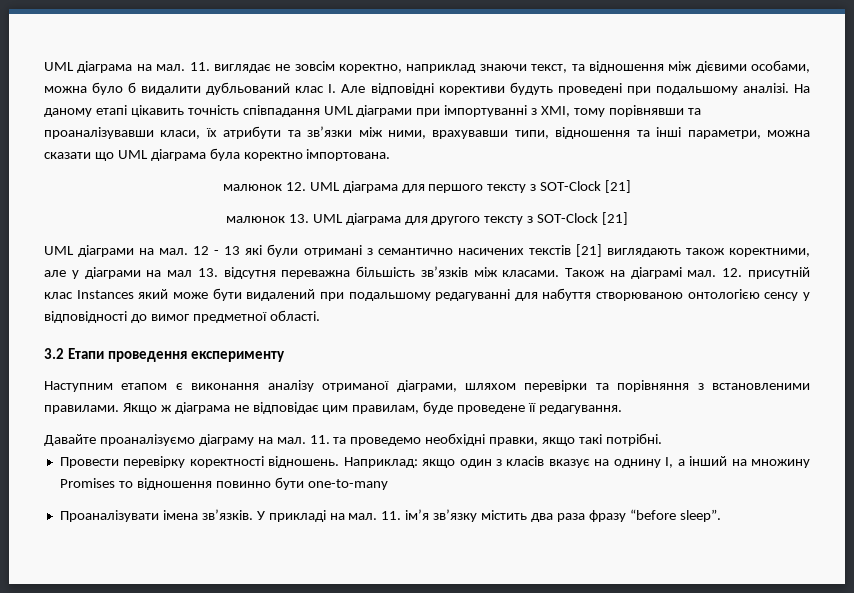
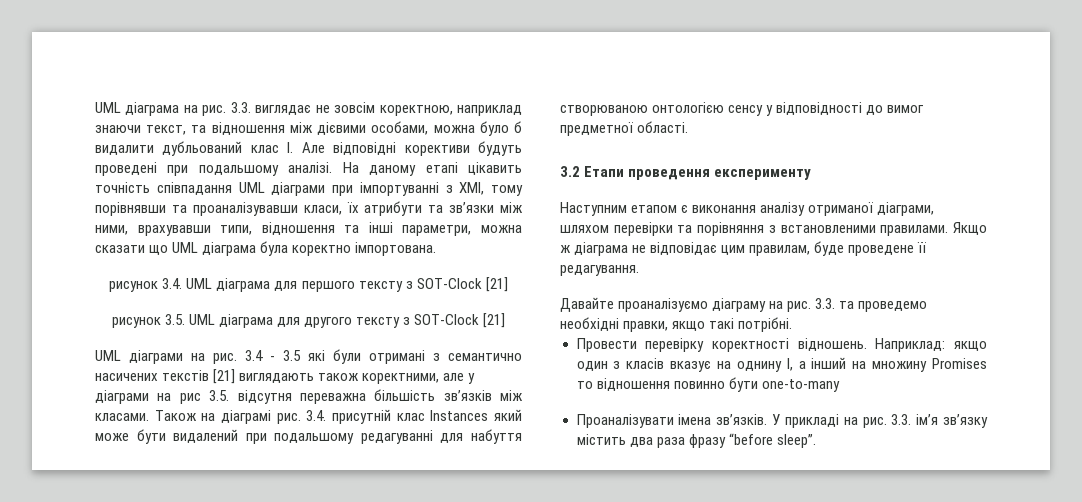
[156,62,210,71] мал. 11. -> [202,102,251,116] рис. 3.3.
[339,64,402,73] коректно, -> [379,105,453,116] коректною,
[222,182,306,191] малюнок 12. -> [109,278,183,292] рисунок 3.4.
[225,214,309,223] малюнок 13. -> [111,314,185,328] рисунок 3.5.
[159,246,241,255] мал. 12 - 13 -> [213,350,301,364] рис. 3.4 - 3.5
[167,268,218,277] мал 13. -> [179,390,230,404] рис 3.5.
[687,268,743,277] мал. 12. -> [276,410,327,424] рис. 3.4.
[276,435,330,444] мал. 11. -> [787,298,836,312] рис. 3.3.
[348,511,402,520] мал. 11. -> [862,414,912,428] рис. 3.3.

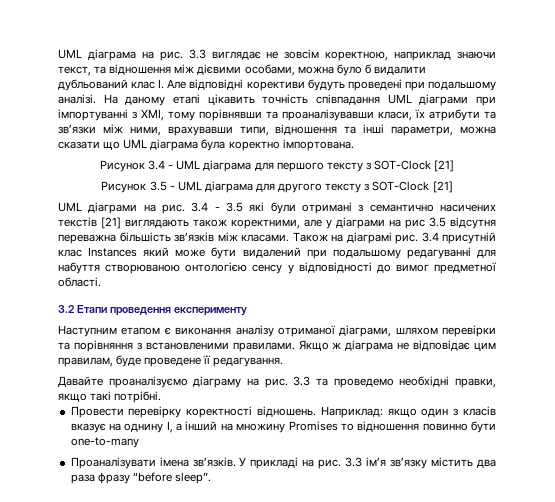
[230,102,251,113] 3.3. -> [188,49,206,59] 3.3
[109,278,183,292] рисунок 3.4. -> [99,160,174,172] Рисунок 3.4 -
[111,314,185,328] рисунок 3.5. -> [101,181,175,193] Рисунок 3.5 -
[209,390,230,401] 3.5. -> [429,217,446,227] 3.5
[306,410,327,421] 3.4. -> [421,232,439,242] 3.4
[815,298,836,309] 3.3. -> [293,376,311,386] 3.3
[891,414,912,425] 3.3. -> [345,457,363,467] 3.3

